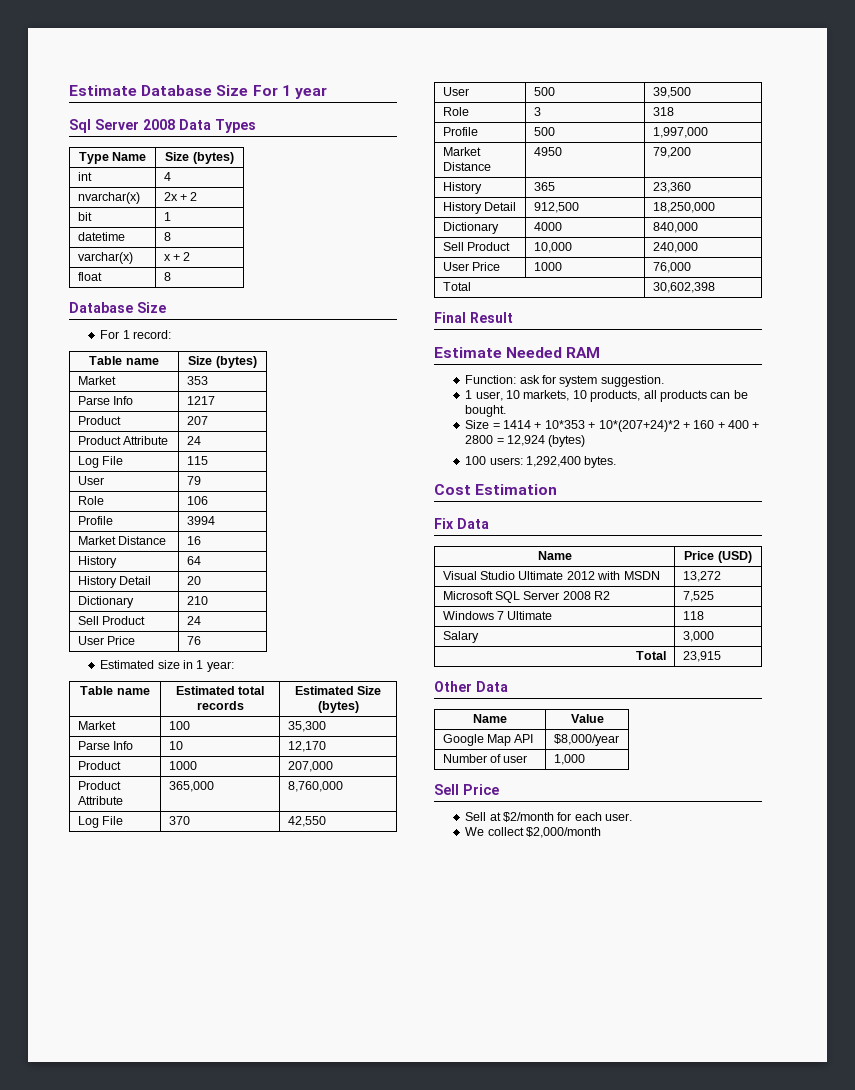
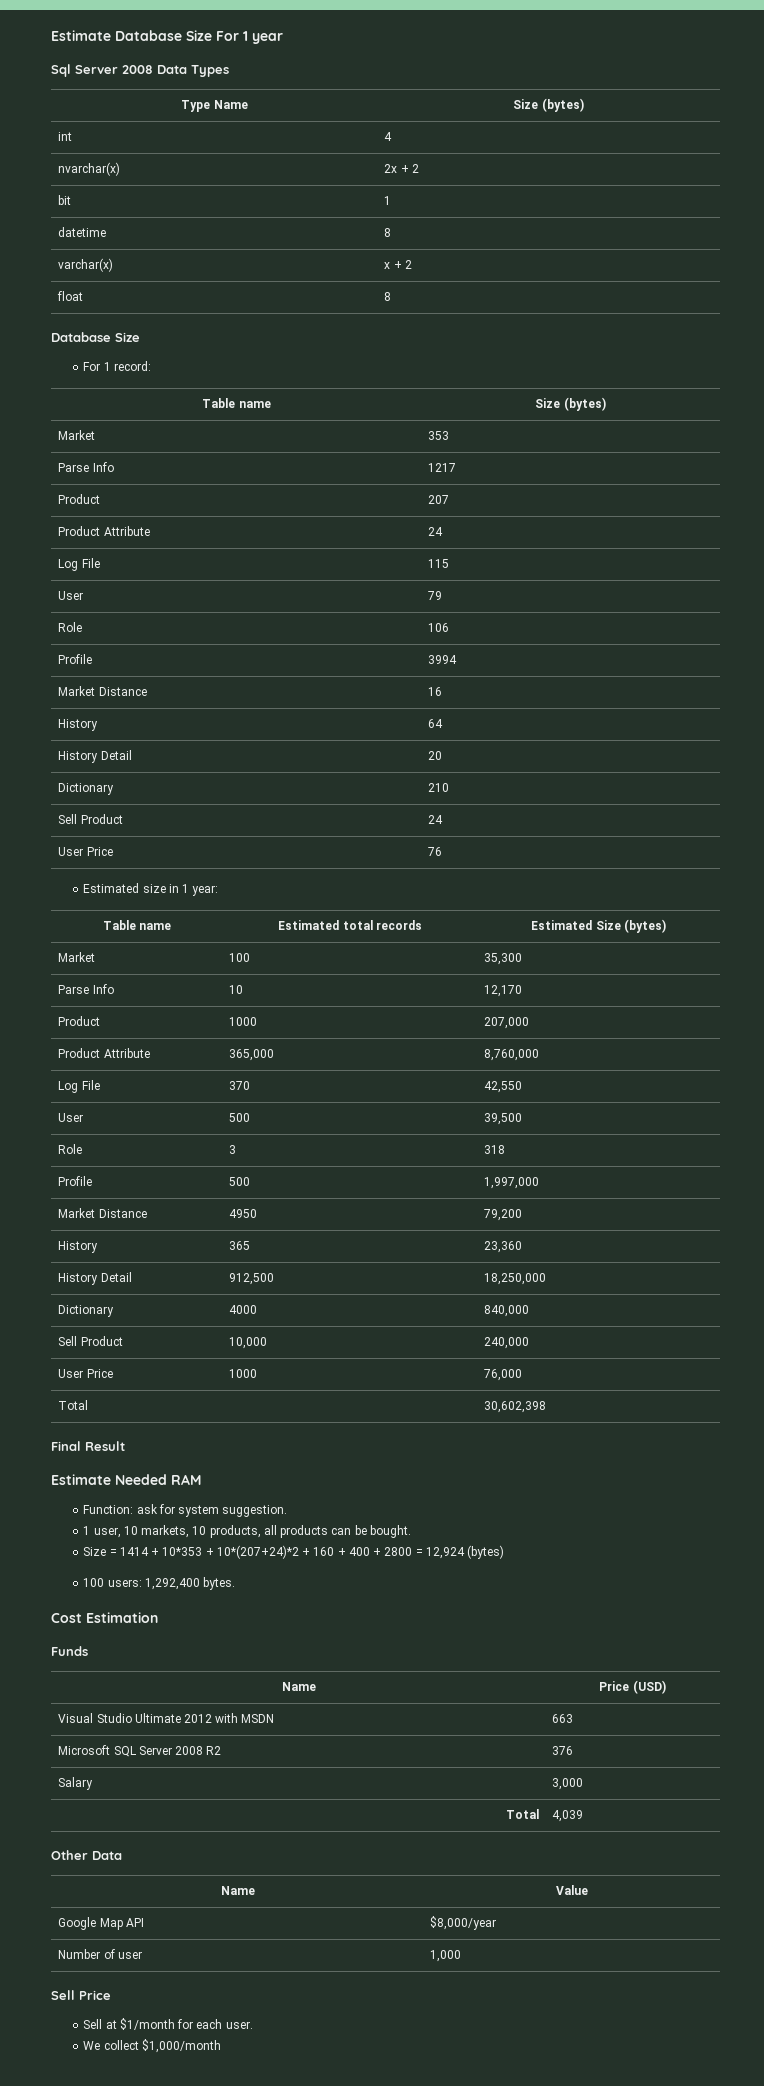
[434,518,489,529] Fix Data -> [51,1646,88,1656] Funds
[682,571,721,582] 13,272 -> [552,1714,574,1723] 663
[682,591,714,602] [442,611,553,620] [682,611,704,620] 7,525 // Windows 7 Ultimate | 118 -> [552,1746,574,1755] 376
[682,651,721,662] 23,915 -> [552,1810,584,1822] 4,039
[503,812,555,822] $2/month -> [119,2018,175,2030] $1/month
[526,827,602,838] $2,000/month -> [141,2039,221,2053] $1,000/month

